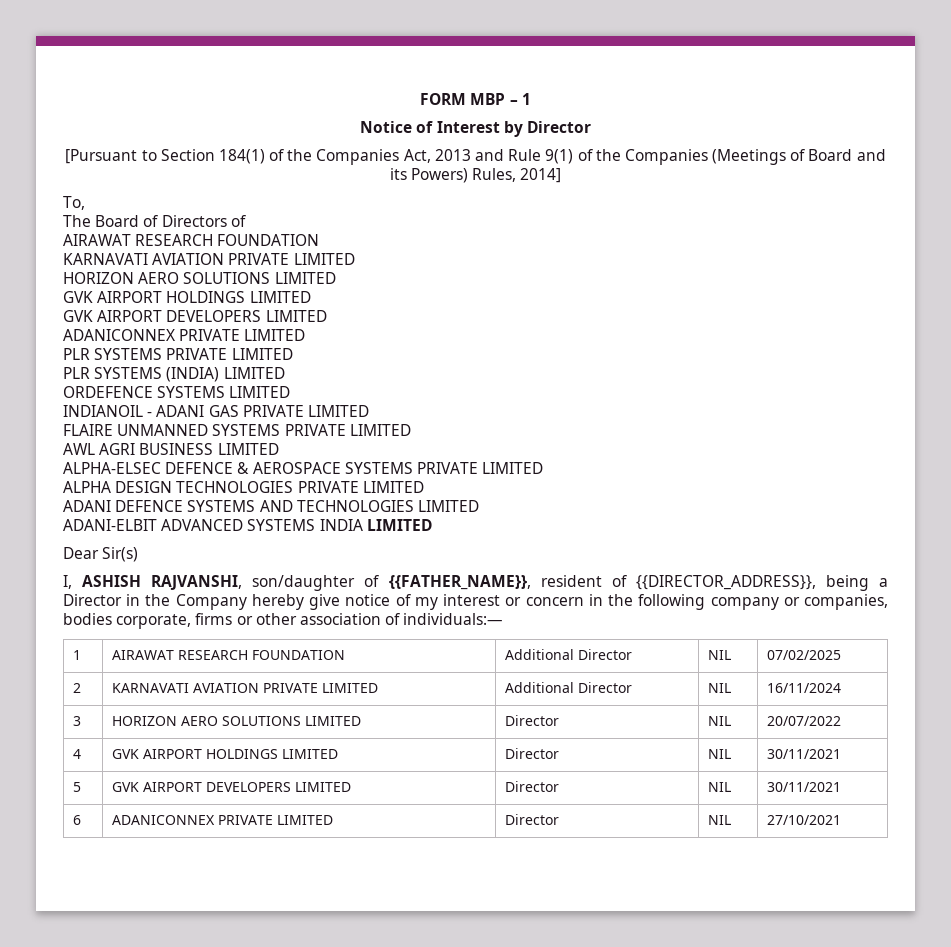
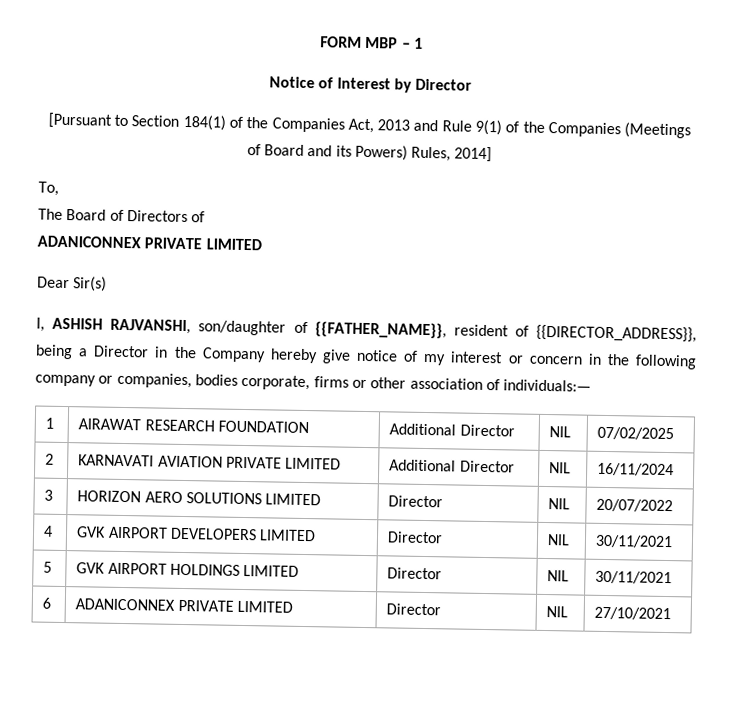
[63,234,320,246] [63,253,355,265] [63,272,336,284] [63,291,311,303] [63,310,327,322] [63,329,306,341] [63,348,293,360] [63,367,285,382] [63,386,291,398] [63,405,369,417] [63,424,411,436] [63,443,279,455] [63,462,544,474] [63,481,424,493] [63,500,479,512] [63,519,363,531] AIRAWAT RESEARCH FOUNDATION // KARNAVATI AVIATION PRIVATE LIMITED // HORIZON AERO SOLUTIONS LIMITED // GVK AIRPORT HOLDINGS LIMITED // GVK AIRPORT DEVELOPERS LIMITED // ADANICONNEX PRIVATE LIMITED // PLR SYSTEMS PRIVATE LIMITED // PLR SYSTEMS (INDIA) LIMITED // ORDEFENCE SYSTEMS LIMITED // INDIANOIL - ADANI GAS PRIVATE LIMITED // FLAIRE UNMANNED SYSTEMS PRIVATE LIMITED // AWL AGRI BUSINESS LIMITED // ALPHA-ELSEC DEFENCE & AEROSPACE SYSTEMS PRIVATE LIMITED // ALPHA DESIGN TECHNOLOGIES PRIVATE LIMITED // ADANI DEFENCE SYSTEMS AND TECHNOLOGIES LIMITED // ADANI-ELBIT ADVANCED SYSTEMS INDIA -> [37,235,203,250] ADANICONNEX PRIVATE
[206,749,279,759] HOLDINGS -> [169,527,257,541] DEVELOPERS
[206,782,292,792] DEVELOPERS -> [169,563,240,576] HOLDINGS

